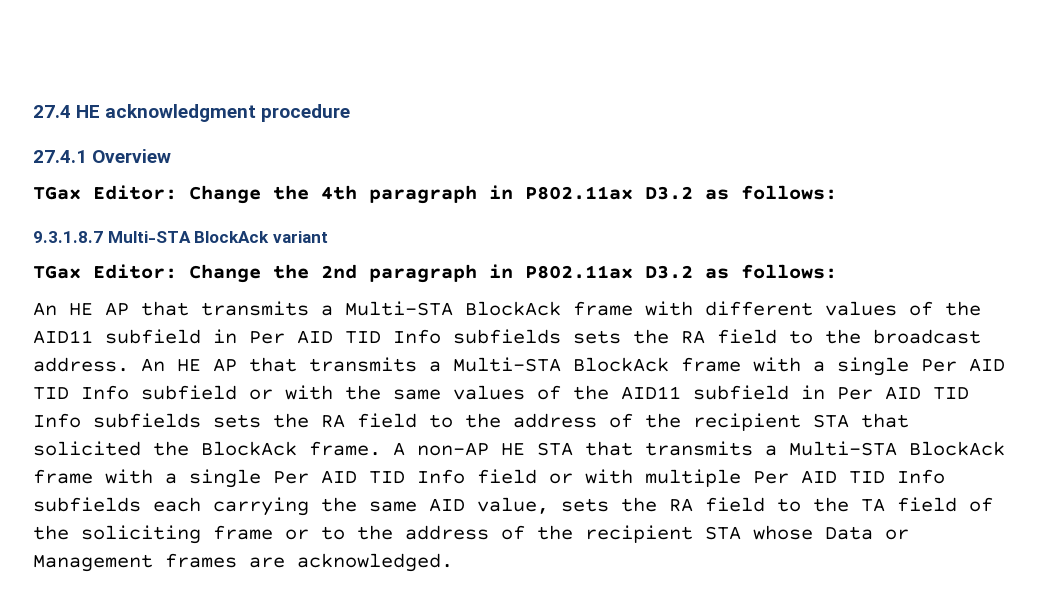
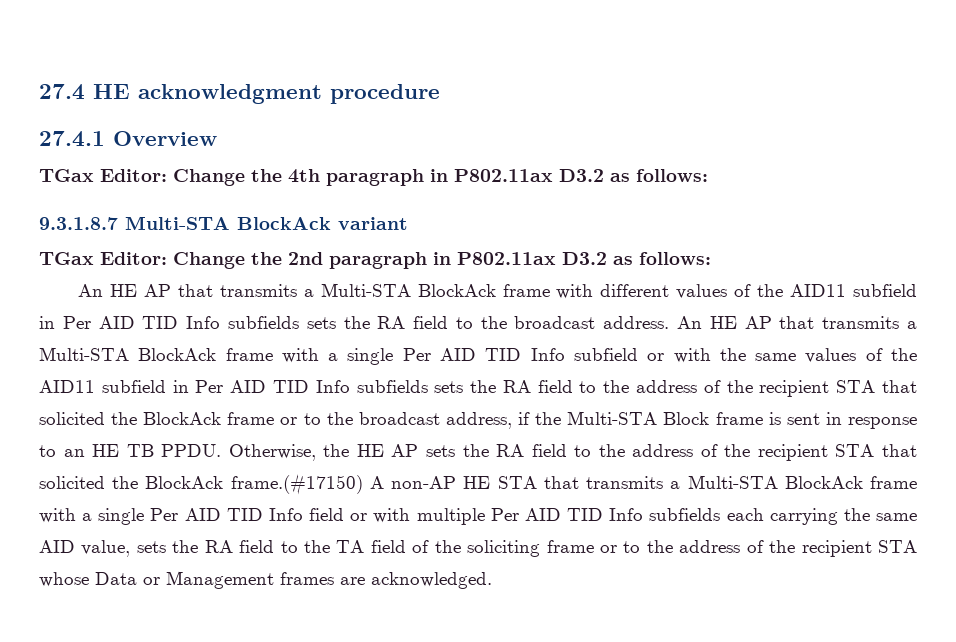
[309,441,381,456] frame. -> [227,411,918,429] [39,444,917,461] [39,474,363,495] frame or to the broadcast address, if the Multi-STA Block frame is sent in response to an HE TB PPDU. Otherwise, the HE AP sets the RA field to the address of the recipient STA that solicited the BlockAck frame.(#17150)

